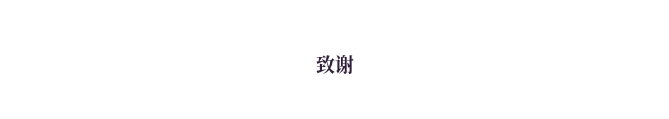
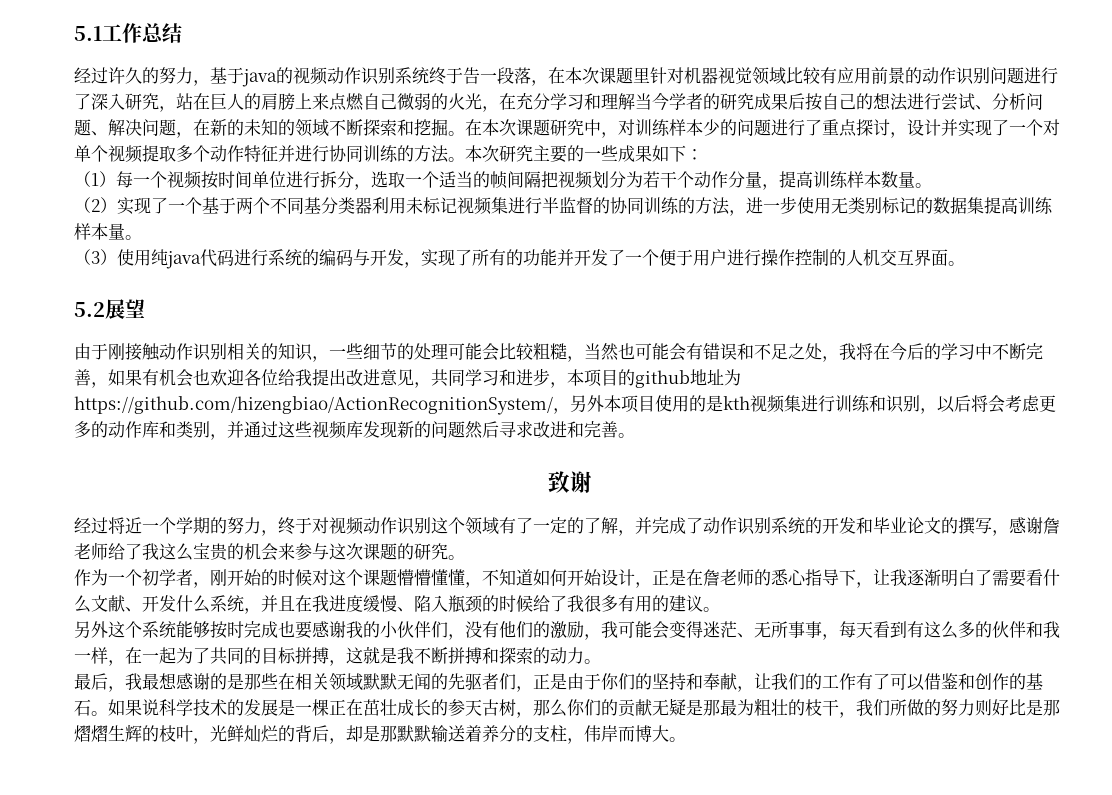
[315,55,354,74] 致谢 -> [74,23,182,43] [74,67,1058,87] [74,92,1043,112] [74,119,1060,138] [74,145,703,163] [74,171,932,190] [74,196,1053,216] [74,223,142,240] [74,249,965,269] [74,299,145,319] [74,342,1043,362] [74,368,741,388] [74,395,1056,415] [74,421,635,440] [548,471,592,493] [74,517,1060,536] [74,542,465,561] [74,568,1060,588] [74,595,720,614] [74,621,1060,640] [74,646,601,666] [74,673,1043,692] [74,698,1060,718] [74,724,686,744] 5.1工作总结 // 经过许久的努力，基于java的视频动作识别系统终于告一段落，在本次课题里针对机器视觉领域比较有应用前景的动作识别问题进行了深入研究，站在巨人的肩膀上来点燃自己微弱的火光，在充分学习和理解当今学者的研究成果后按自己的想法进行尝试、分析问题、解决问题，在新的未知的领域不断探索和挖掘。在本次课题研究中，对训练样本少的问题进行了重点探讨，设计并实现了一个对单个视频提取多个动作特征并进行协同训练的方法。本次研究主要的一些成果如下： // （1）每一个视频按时间单位进行拆分，选取一个适当的帧间隔把视频划分为若干个动作分量，提高训练样本数量。 // （2）实现了一个基于两个不同基分类器利用未标记视频集进行半监督的协同训练的方法，进一步使用无类别标记的数据集提高训练样本量。 // （3）使用纯java代码进行系统的编码与开发，实现了所有的功能并开发了一个便于用户进行操作控制的人机交互界面。 // 5.2展望 // 由于刚接触动作识别相关的知识，一些细节的处理可能会比较粗糙，当然也可能会有错误和不足之处，我将在今后的学习中不断完善，如果有机会也欢迎各位给我提出改进意见，共同学习和进步，本项目的github地址为https://github.com/hizengbiao/ActionRecognitionSystem/，另外本项目使用的是kth视频集进行训练和识别，以后将会考虑更多的动作库和类别，并通过这些视频库发现新的问题然后寻求改进和完善。 // 致谢 // 经过将近一个学期的努力，终于对视频动作识别这个领域有了一定的了解，并完成了动作识别系统的开发和毕业论文的撰写，感谢詹老师给了我这么宝贵的机会来参与这次课题的研究。 // 作为一个初学者，刚开始的时候对这个课题懵懵懂懂，不知道如何开始设计，正是在詹老师的悉心指导下，让我逐渐明白了需要看什么文献、开发什么系统，并且在我进度缓慢、陷入瓶颈的时候给了我很多有用的建议。 // 另外这个系统能够按时完成也要感谢我的小伙伴们，没有他们的激励，我可能会变得迷茫、无所事事，每天看到有这么多的伙伴和我一样，在一起为了共同的目标拼搏，这就是我不断拼搏和探索的动力。 // 最后，我最想感谢的是那些在相关领域默默无闻的先驱者们，正是由于你们的坚持和奉献，让我们的工作有了可以借鉴和创作的基石。如果说科学技术的发展是一棵正在茁壮成长的参天古树，那么你们的贡献无疑是那最为粗壮的枝干，我们所做的努力则好比是那熠熠生辉的枝叶，光鲜灿烂的背后，却是那默默输送着养分的支柱，伟岸而博大。

